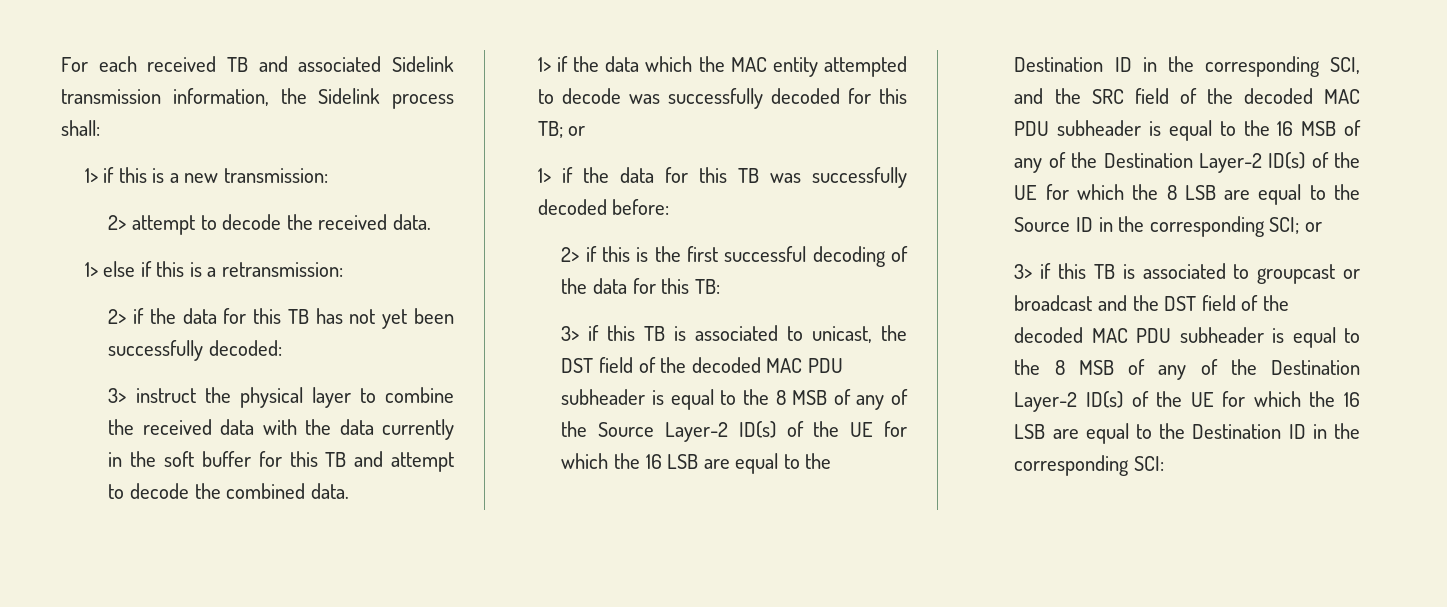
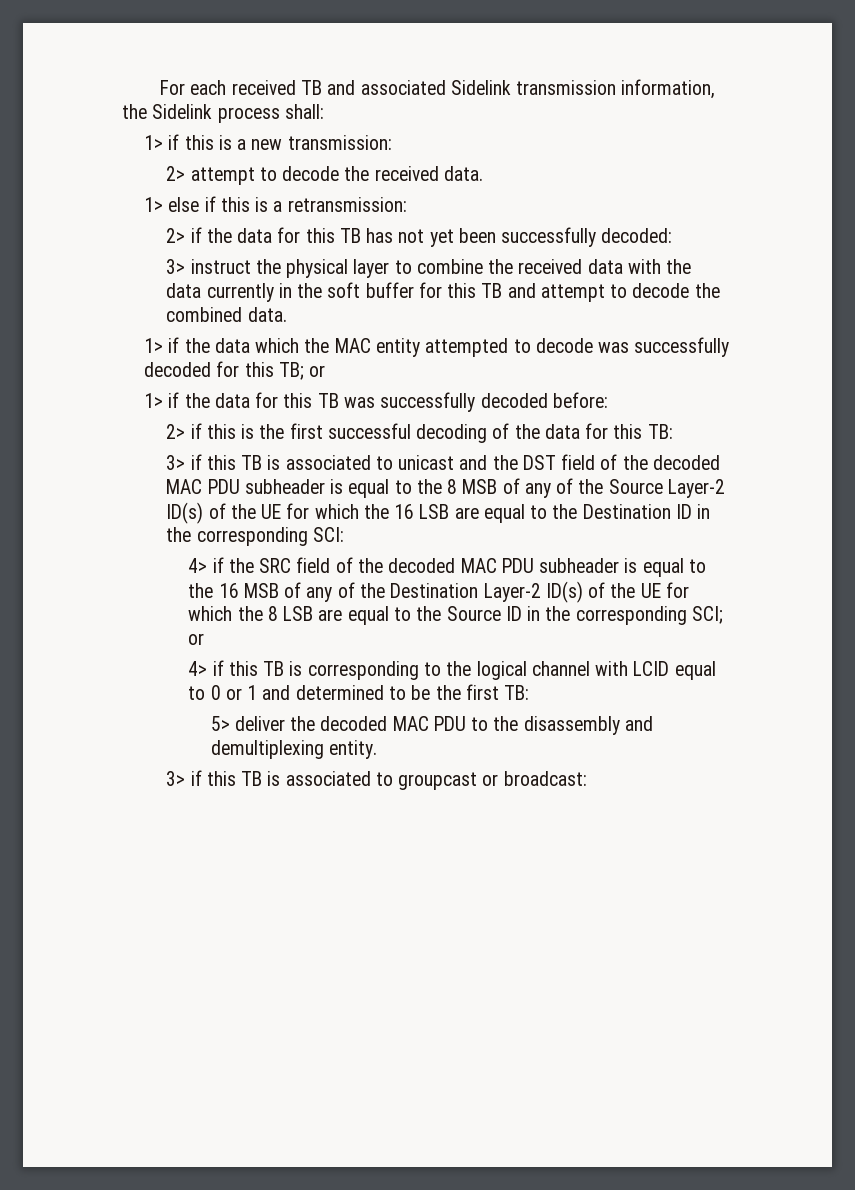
[812,326,873,343] unicast, -> [398,455,488,470] unicast and
[1330,57,1360,74] [1014,88,1044,104] SCI, and -> [312,527,344,542] [188,557,224,573] SCI: // 4> if
(1322, 227) none -> [188,660,716,680] [188,684,530,700] [210,716,653,735] [210,740,377,759] // 4> if this TB is corresponding to the logical channel with LCID equal to 0 or 1 and determined to be the first TB: // 5> deliver the decoded MAC PDU to the disassembly and demultiplexing entity.
[1014,295,1289,311] [1014,327,1360,348] [1014,359,1360,380] [1014,391,1360,412] [1014,423,1360,444] [1014,455,1164,476] broadcast and the DST field of the decoded MAC PDU subheader is equal to the 8 MSB of any of the Destination Layer-2 ID(s) of the UE for which the 16 LSB are equal to the Destination ID in the corresponding SCI: -> [503,771,587,786] broadcast:

